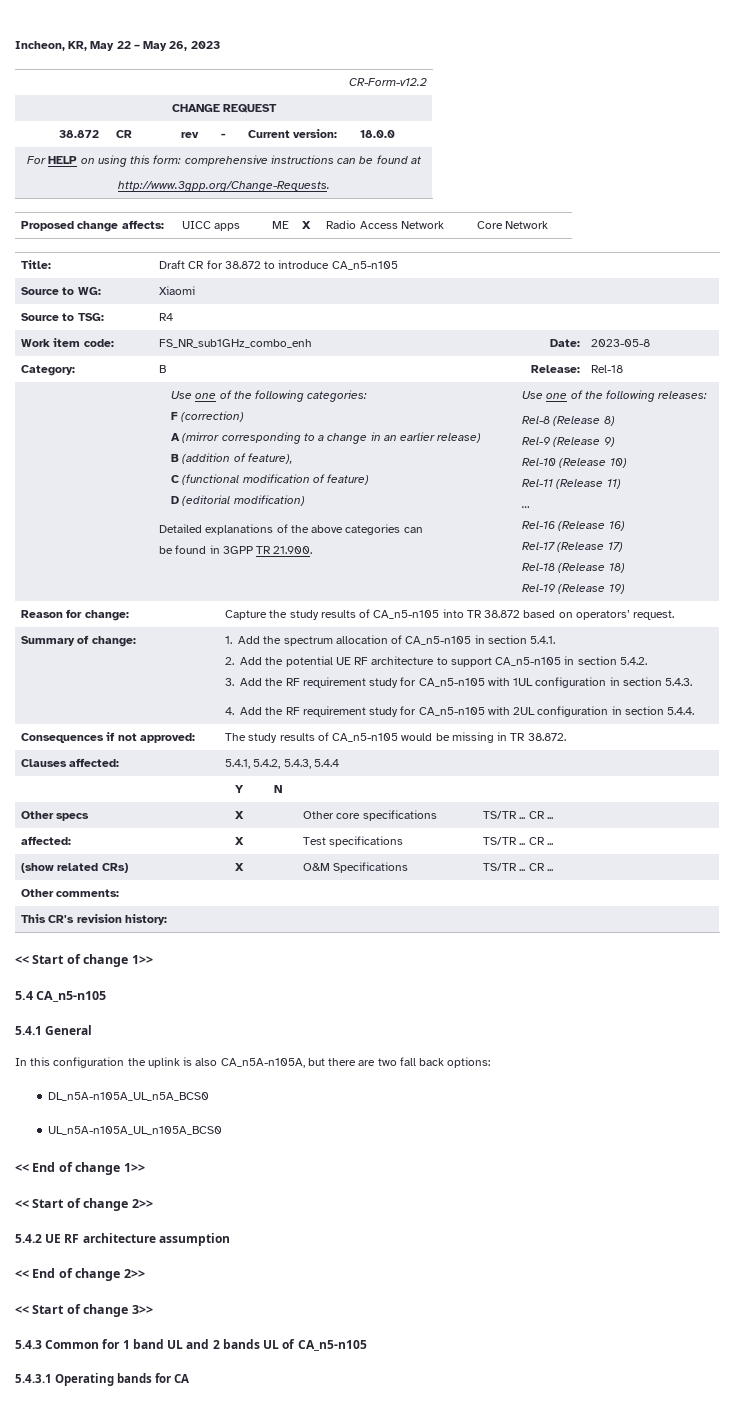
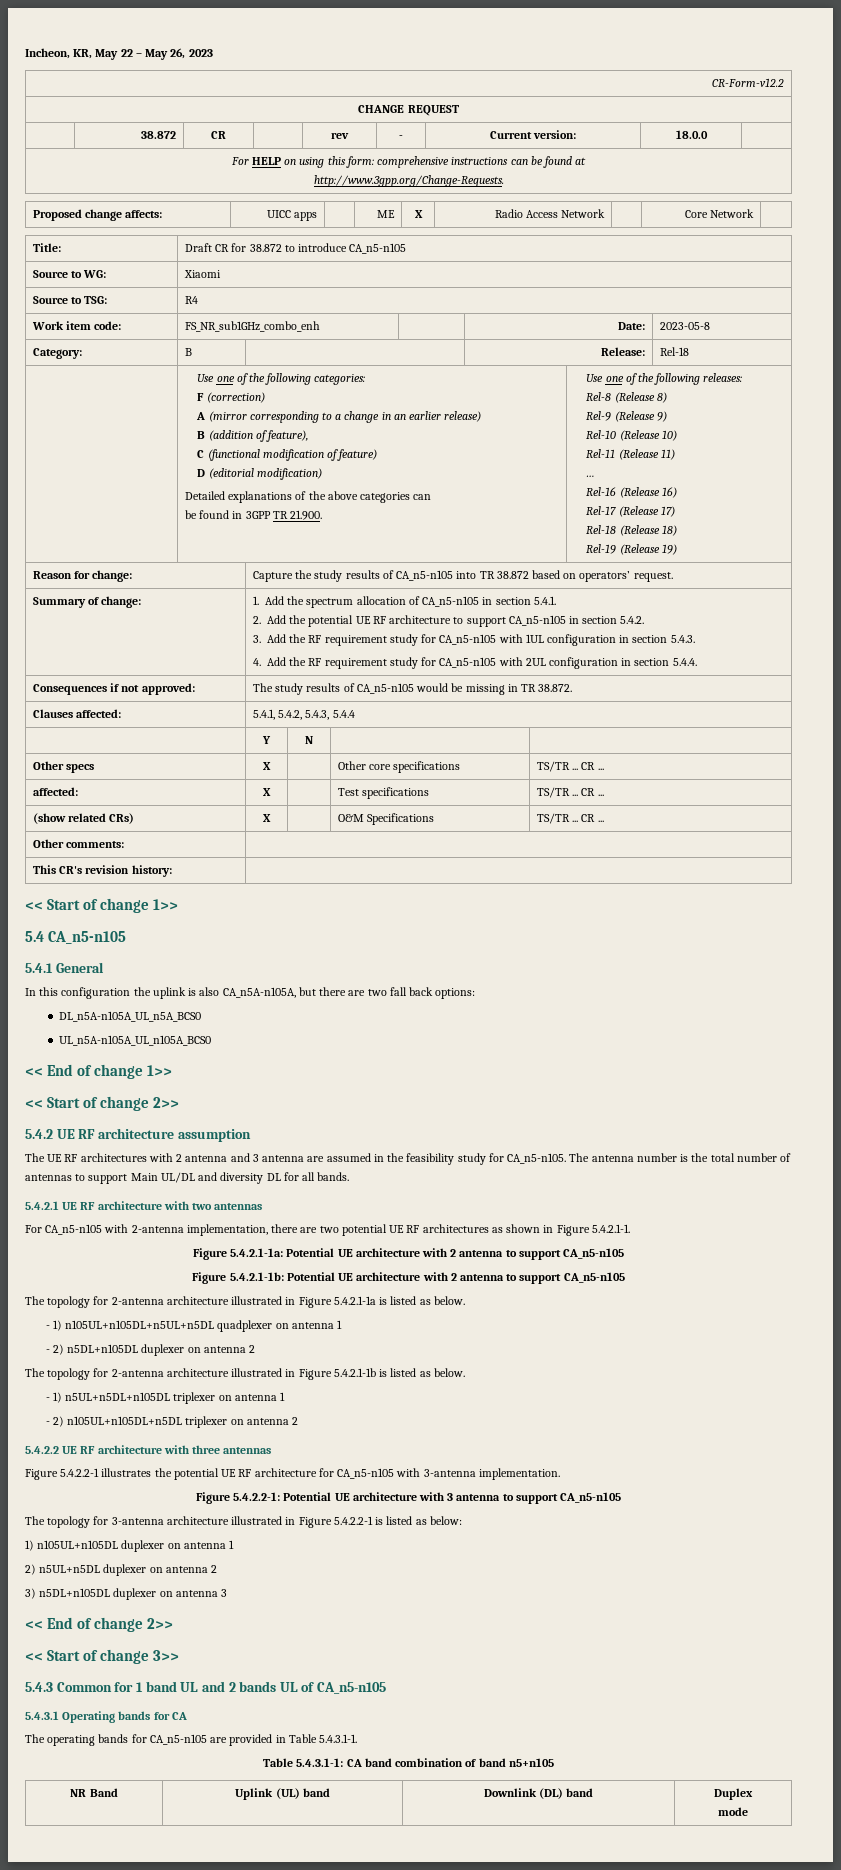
(230, 1239) none -> [25,1153,792,1165] [25,1172,350,1184] [25,1201,263,1210] [25,1224,630,1236] [192,1248,625,1260] [192,1272,625,1284] [25,1296,465,1308] [45,1320,343,1332] [45,1344,256,1356] [25,1368,465,1380] [45,1392,286,1404] [45,1416,299,1428] [25,1445,272,1454] [25,1468,560,1480] [195,1492,622,1504] [25,1516,462,1528] [25,1540,235,1552] [25,1564,218,1576] [25,1588,228,1600] // The UE RF architectures with 2 antenna and 3 antenna are assumed in the feasibility study for CA_n5-n105. The antenna number is the total number of antennas to support Main UL/DL and diversity DL for all bands. // 5.4.2.1 UE RF architecture with two antennas // For CA_n5-n105 with 2-antenna implementation, there are two potential UE RF architectures as shown in Figure 5.4.2.1-1. // Figure 5.4.2.1-1a: Potential UE architecture with 2 antenna to support CA_n5-n105 // Figure 5.4.2.1-1b: Potential UE architecture with 2 antenna to support CA_n5-n105 // The topology for 2-antenna architecture illustrated in Figure 5.4.2.1-1a is listed as below. // - 1) n105UL+n105DL+n5UL+n5DL quadplexer on antenna 1 // - 2) n5DL+n105DL duplexer on antenna 2 // The topology for 2-antenna architecture illustrated in Figure 5.4.2.1-1b is listed as below. // - 1) n5UL+n5DL+n105DL triplexer on antenna 1 // - 2) n105UL+n105DL+n5DL triplexer on antenna 2 // 5.4.2.2 UE RF architecture with three antennas // Figure 5.4.2.2-1 illustrates the potential UE RF architecture for CA_n5-n105 with 3-antenna implementation. // Figure 5.4.2.2-1: Potential UE architecture with 3 antenna to support CA_n5-n105 // The topology for 3-antenna architecture illustrated in Figure 5.4.2.2-1 is listed as below: // 1) n105UL+n105DL duplexer on antenna 1 // 2) n5UL+n5DL duplexer on antenna 2 // 3) n5DL+n105DL duplexer on antenna 3
(190, 1378) none -> [25,1734,358,1746] [263,1758,554,1767] [70,1788,118,1797] [235,1788,330,1800] [483,1788,594,1799] [714,1788,753,1800] [718,1807,748,1816] // The operating bands for CA_n5-n105 are provided in Table 5.4.3.1-1. // Table 5.4.3.1-1: CA band combination of band n5+n105 // NR Band | Uplink (UL) band | Downlink (DL) band | Duplex // mode

